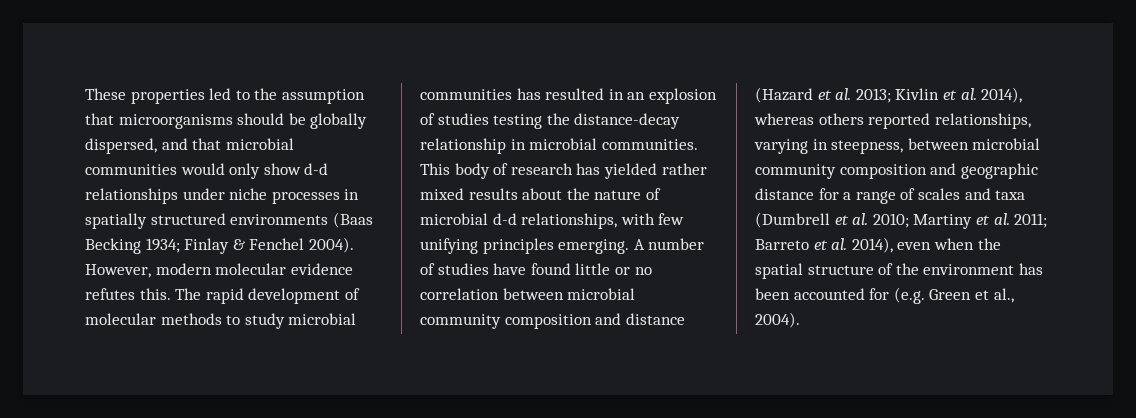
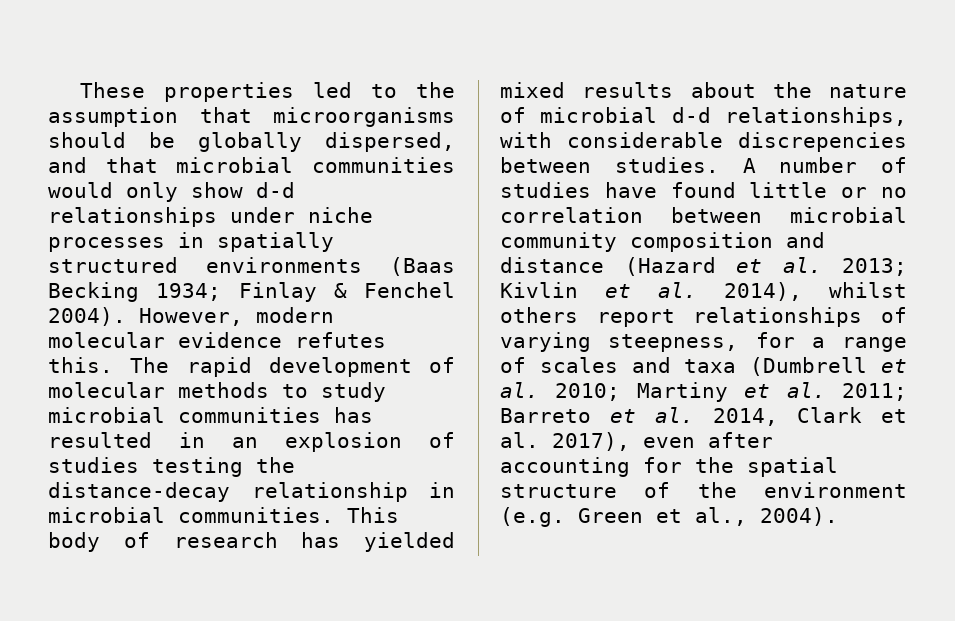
[661,163,707,175] rather -> (455, 542) none
[658,213,685,225] [420,238,630,254] few unifying principles emerging. -> [567,132,907,152] [500,157,719,173] considerable discrepencies between studies.
[754,113,1031,129] [754,138,1041,154] [755,163,1038,179] [755,188,814,200] whereas others reported relationships, varying in steepness, between microbial community composition and geographic distance -> [829,282,907,298] [500,307,907,327] [500,332,739,352] whilst others report relationships of varying steepness,
[851,237,974,253] 2014), even when -> [713,407,907,426] [500,432,773,451] [500,457,682,477] 2014, Clark et al. 2017), even after accounting for
[1018,263,1043,275] [755,288,890,300] has been accounted for -> (907, 490) none

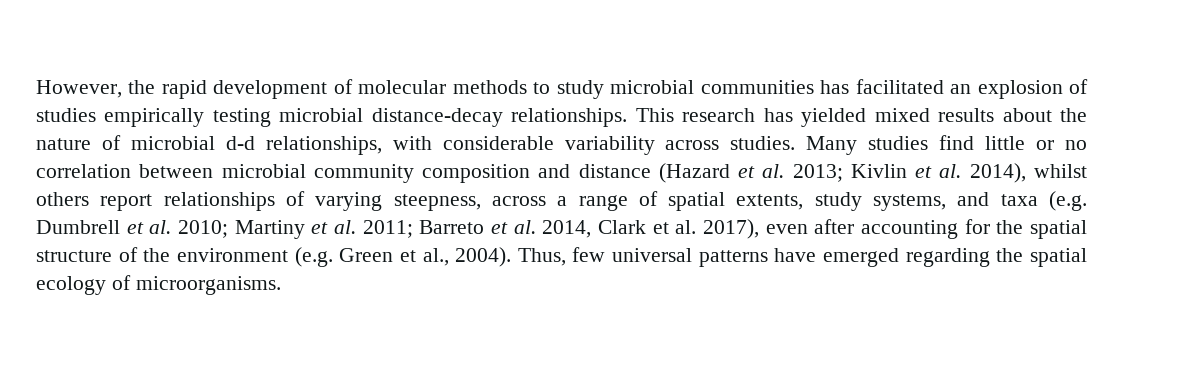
[79,82,455,102] [48,107,455,127] [48,132,455,152] [48,157,455,173] [48,182,295,202] [48,207,373,227] [48,232,334,252] [48,257,455,276] [48,282,455,302] [48,307,334,326] [48,332,386,348] [48,357,170,373] These properties led to the assumption that microorganisms should be globally dispersed, and that microbial communities would only show d-d relationships under niche processes in spatially structured environments (Baas Becking 1934; Finlay & Fenchel 2004). However, modern molecular evidence refutes this. The -> [36,80,156,98] However, the
[48,432,205,448] resulted in -> [855,79,944,94] facilitated
[152,457,295,477] [48,482,455,502] [48,507,399,523] [48,532,150,552] testing the distance-decay relationship in microbial communities. This body of -> [104,108,674,127] empirically testing microbial distance-decay relationships. This
[738,132,907,152] [500,157,907,173] [500,182,736,198] discrepencies between studies. A number of studies have found -> [564,135,975,155] variability across studies. Many studies find
[755,332,795,348] for -> [491,196,546,206] across
[539,357,868,376] scales and taxa (Dumbrell -> [668,191,1087,211] [36,220,120,234] spatial extents, study systems, and taxa (e.g. Dumbrell
(838, 516) none -> [517,247,1087,267] [36,275,281,295] Thus, few universal patterns have emerged regarding the spatial ecology of microorganisms.

